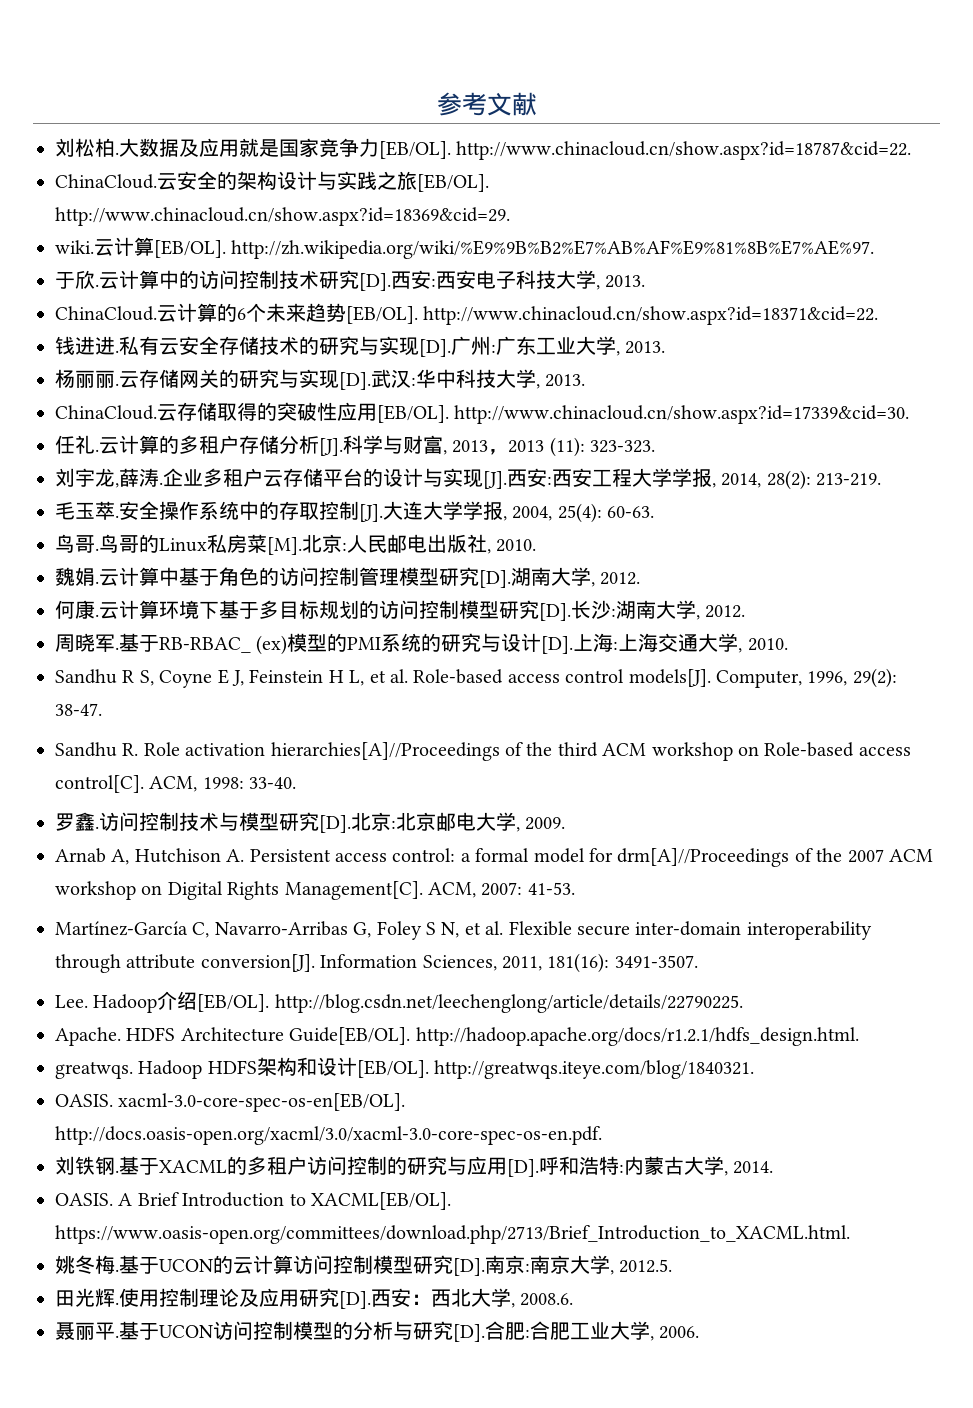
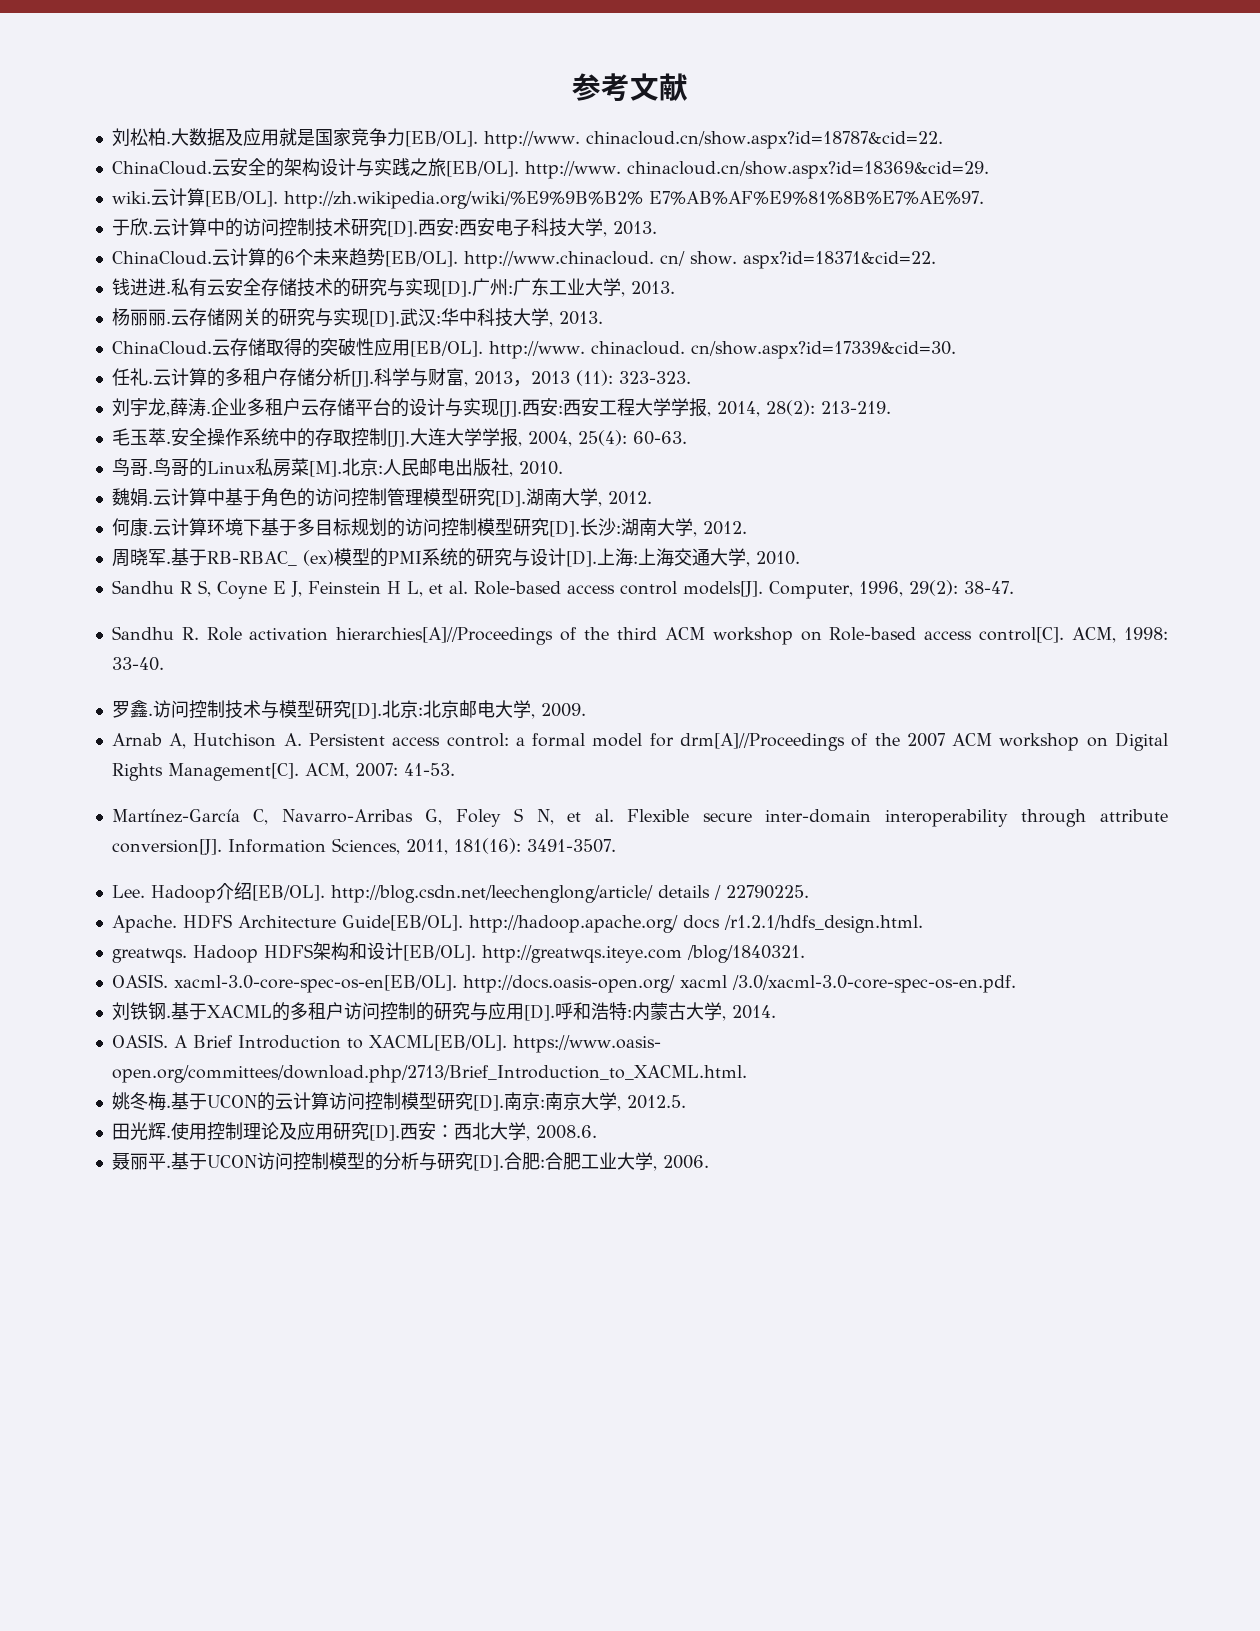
[456,141,912,160] http://www.chinacloud.cn/show.aspx?id=18787&cid=22. -> [483,131,943,149] http://www. chinacloud.cn/show.aspx?id=18787&cid=22.
[55,207,510,226] http://www.chinacloud.cn/show.aspx?id=18369&cid=29. -> [524,161,989,179] http://www. chinacloud.cn/show.aspx?id=18369&cid=29.
[231,240,875,259] http://zh.wikipedia.org/wiki/%E9%9B%B2%E7%AB%AF%E9%81%8B%E7%AE%97. -> [283,191,984,209] http://zh.wikipedia.org/wiki/%E9%9B%B2% E7%AB%AF%E9%81%8B%E7%AE%97.
[423,306,879,325] http://www.chinacloud.cn/show.aspx?id=18371&cid=22. -> [463,251,936,269] http://www.chinacloud. cn/ show. aspx?id=18371&cid=22.
[454,405,910,424] http://www.chinacloud.cn/show.aspx?id=17339&cid=30. -> [488,341,956,359] http://www. chinacloud. cn/show.aspx?id=17339&cid=30.
[274,994,743,1013] http://blog.csdn.net/leechenglong/article/details/22790225. -> [330,885,809,903] http://blog.csdn.net/leechenglong/article/ details / 22790225.
[415,1027,859,1046] http://hadoop.apache.org/docs/r1.2.1/hdfs_design.html. -> [468,915,923,933] http://hadoop.apache.org/ docs /r1.2.1/hdfs_design.html.
[434,1060,755,1079] http://greatwqs.iteye.com/blog/1840321. -> [481,945,805,963] http://greatwqs.iteye.com /blog/1840321.
[55,1126,602,1145] http://docs.oasis-open.org/xacml/3.0/xacml-3.0-core-spec-os-en.pdf. -> [462,975,1016,993] http://docs.oasis-open.org/ xacml /3.0/xacml-3.0-core-spec-os-en.pdf.
[55,1225,850,1244] https://www.oasis-open.org/committees/download.php/2713/Brief_Introduction_to_XACML.html. -> [512,1035,661,1053] [111,1065,747,1083] https://www.oasis- open.org/committees/download.php/2713/Brief_Introduction_to_XACML.html.

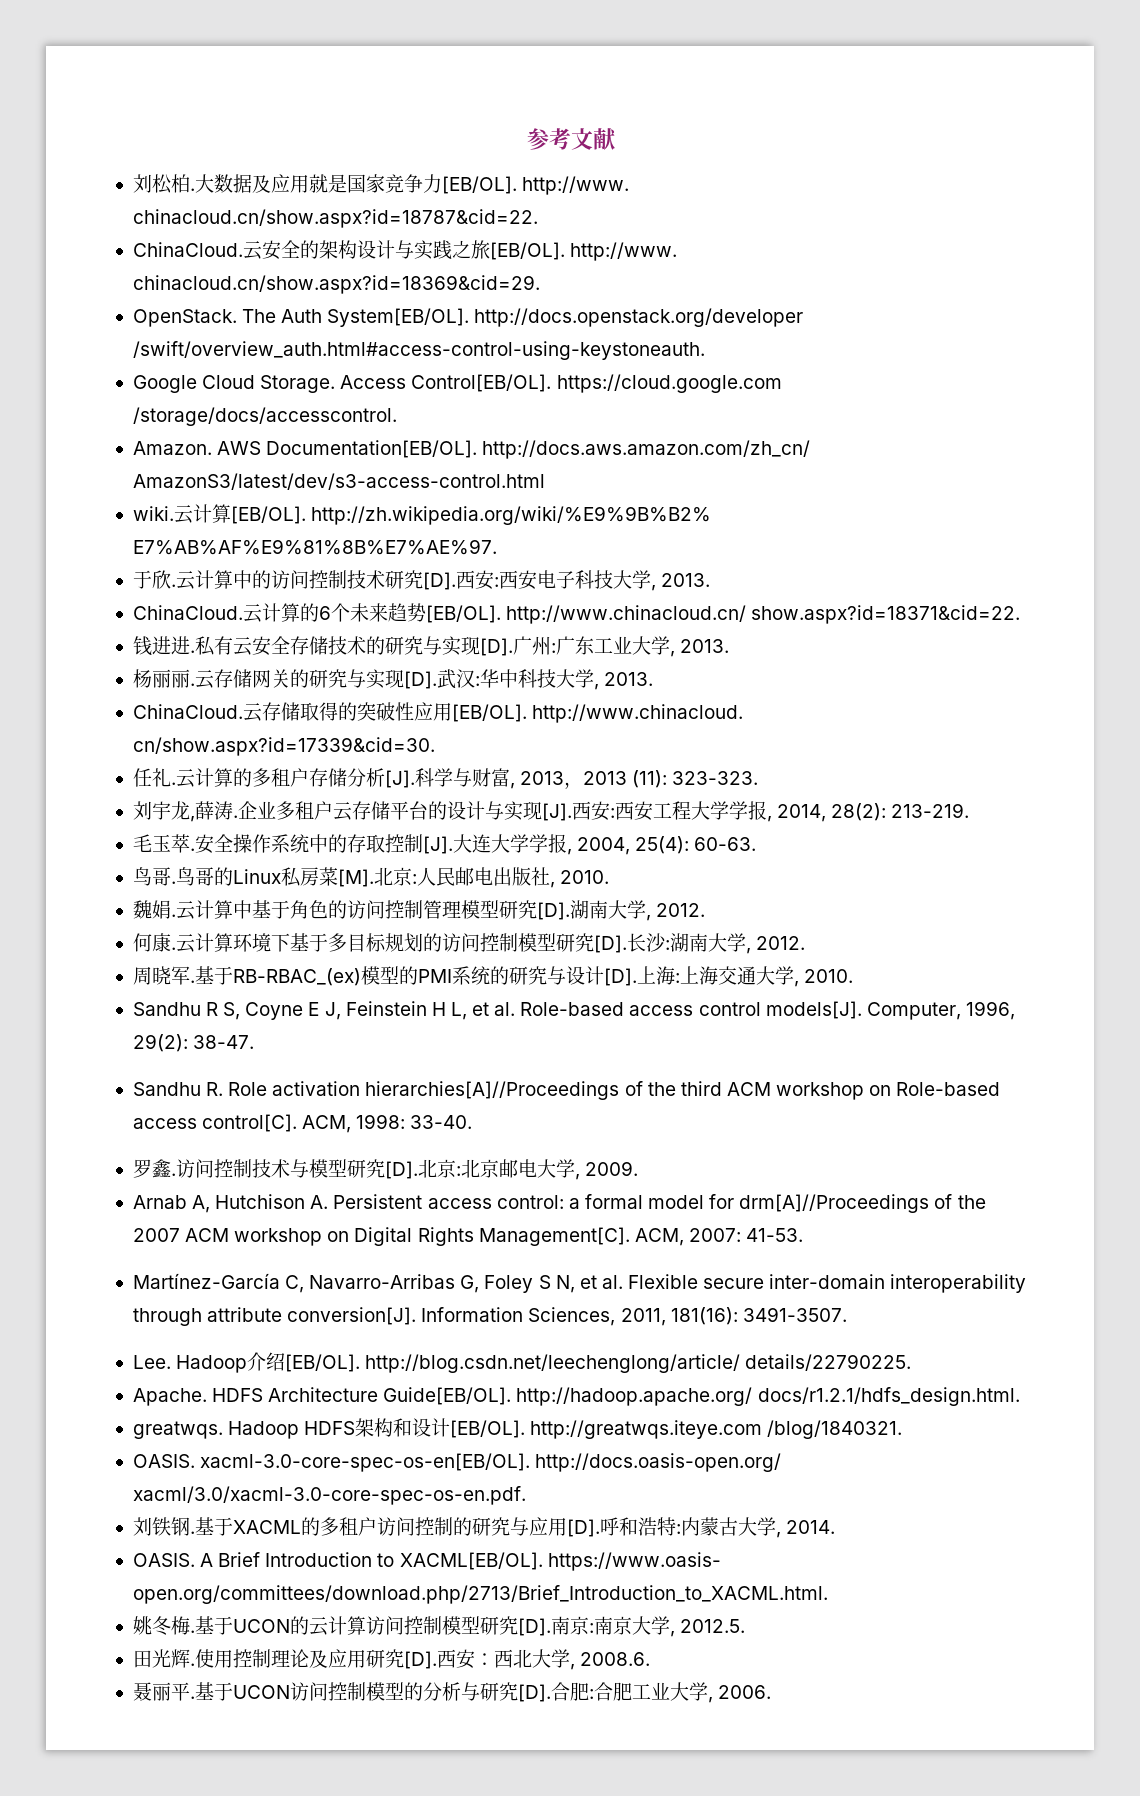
(989, 170) none -> [132,308,804,327] [132,341,705,360] [132,374,782,393] [132,407,397,426] [132,440,811,459] [132,473,545,490] // OpenStack. The Auth System[EB/OL]. http://docs.openstack.org/developer /swift/overview_auth.html#access-control-using-keystoneauth. // Google Cloud Storage. Access Control[EB/OL]. https://cloud.google.com /storage/docs/accesscontrol. // Amazon. AWS Documentation[EB/OL]. http://docs.aws.amazon.com/zh_cn/ AmazonS3/latest/dev/s3-access-control.html
[463,251,936,269] http://www.chinacloud. cn/ show. aspx?id=18371&cid=22. -> [506,605,1021,624] http://www.chinacloud.cn/ show.aspx?id=18371&cid=22.
[488,341,685,359] http://www. chinacloud. -> [532,704,744,723] http://www.chinacloud.
[206,550,334,566] RB-RBAC_ (ex) -> [232,968,361,986] RB-RBAC_(ex)
[657,885,809,900] details / 22790225. -> [745,1354,912,1371] details/22790225.
[682,915,923,933] docs /r1.2.1/hdfs_design.html. -> [757,1387,1020,1406] docs/r1.2.1/hdfs_design.html.
[679,975,1016,993] xacml /3.0/xacml-3.0-core-spec-os-en.pdf. -> [132,1486,526,1505] xacml/3.0/xacml-3.0-core-spec-os-en.pdf.

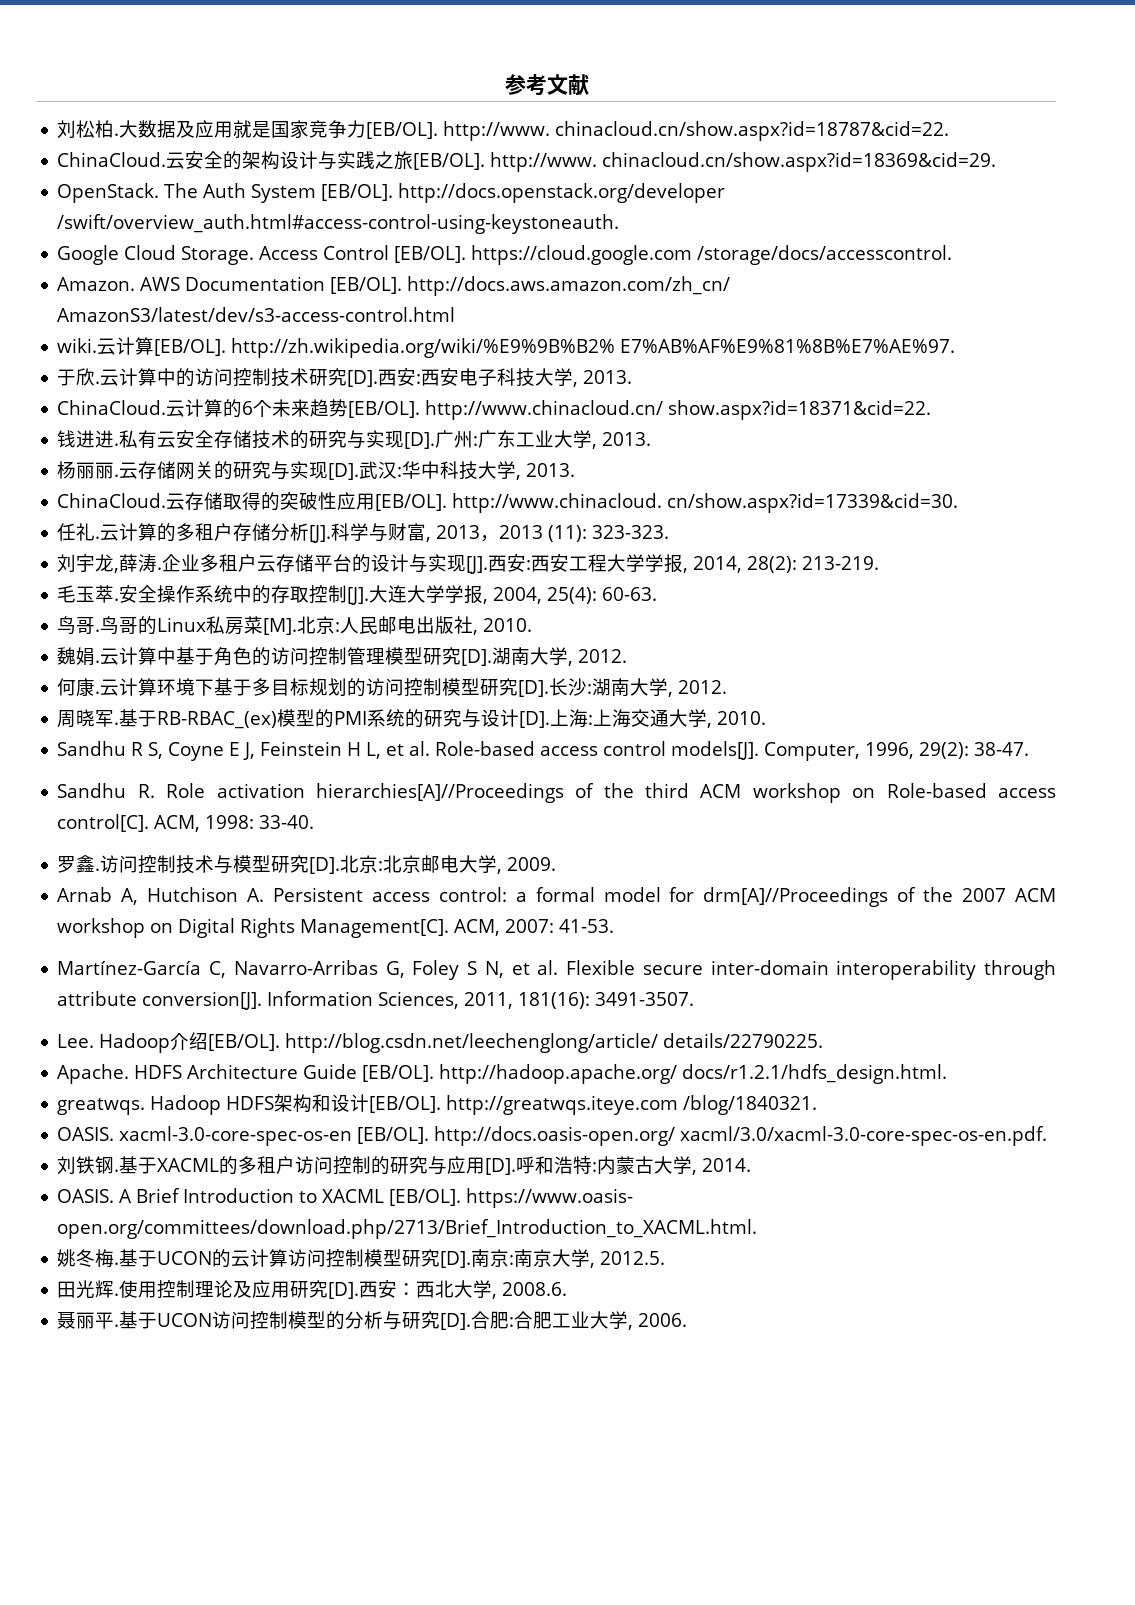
[327,308,470,327] System[EB/OL]. -> [251,184,394,203] System [EB/OL].
[411,374,552,392] Control[EB/OL]. -> [323,245,467,263] Control [EB/OL].
[266,440,478,458] Documentation[EB/OL]. -> [185,276,403,294] Documentation [EB/OL].
[383,1387,512,1405] Guide[EB/OL]. -> [303,1064,435,1082] Guide [EB/OL].
[200,1453,531,1472] xacml-3.0-core-spec-os-en[EB/OL]. -> [119,1126,430,1146] xacml-3.0-core-spec-os-en [EB/OL].
[399,1552,543,1570] XACML[EB/OL]. -> [322,1189,462,1206] XACML [EB/OL].

